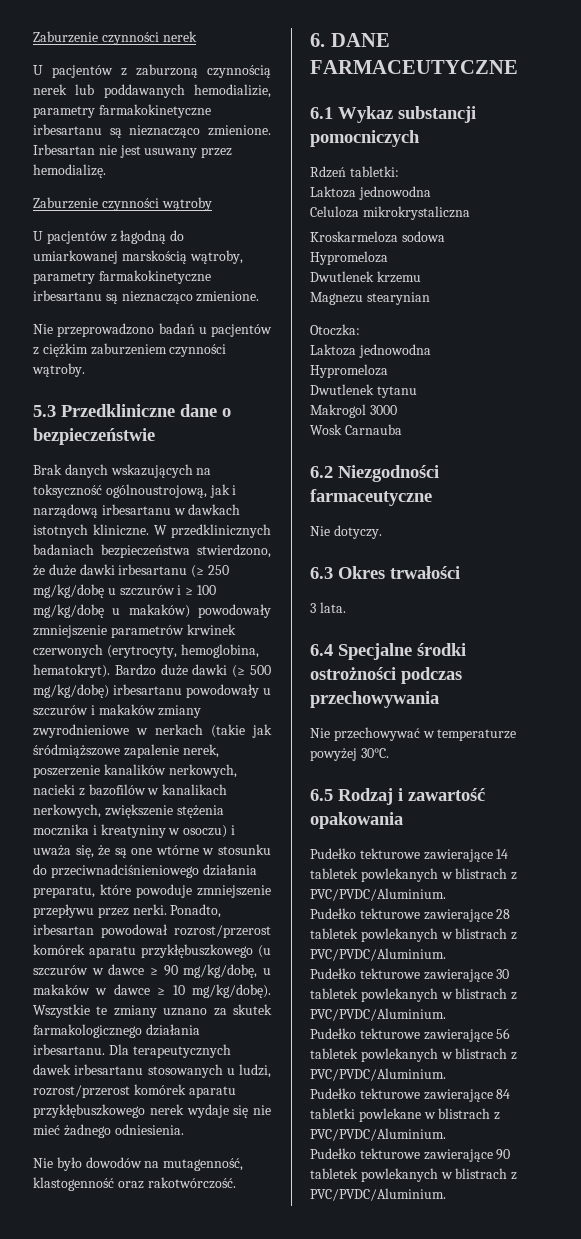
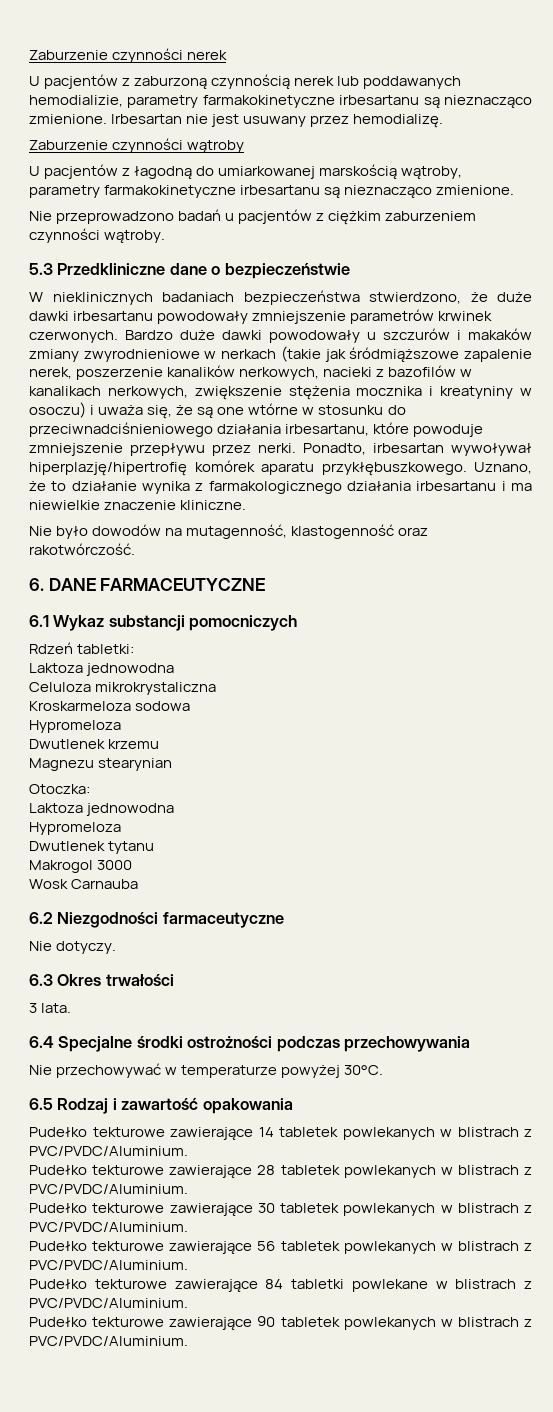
[33,464,212,478] [33,484,237,498] [33,504,241,518] [33,524,271,538] Brak danych wskazujących na toksyczność ogólnoustrojową, jak i narządową irbesartanu w dawkach istotnych kliniczne. W przedklinicznych -> [29,292,153,305] W nieklinicznych
[191,565,229,578] [33,584,216,598] [33,604,271,618] [33,624,236,638] [33,644,259,658] [33,664,271,678] [33,684,182,698] (≥ 250 mg/kg/dobę u szczurów i ≥ 100 mg/kg/dobę u makaków) powodowały zmniejszenie parametrów krwinek czerwonych (erytrocyty, hemoglobina, hematokryt). Bardzo duże dawki (≥ 500 mg/kg/dobę) irbesartanu -> [157,309,493,324] [29,330,262,343] powodowały zmniejszenie parametrów krwinek czerwonych. Bardzo duże dawki
[33,886,95,898] preparatu, -> [285,424,370,436] irbesartanu,
[101,924,271,938] [33,944,271,958] [33,964,271,978] [33,984,271,998] [33,1004,272,1018] [33,1024,200,1038] [33,1044,231,1058] [33,1064,271,1078] [33,1084,236,1098] [33,1104,271,1118] [33,1124,184,1138] powodował rozrost/przerost komórek aparatu przykłębuszkowego (u szczurów w dawce ≥ 90 mg/kg/dobę, u makaków w dawce ≥ 10 mg/kg/dobę). Wszystkie te zmiany uznano za skutek farmakologicznego działania irbesartanu. Dla terapeutycznych dawek irbesartanu stosowanych u ludzi, rozrost/przerost komórek aparatu przykłębuszkowego nerek wydaje się nie mieć żadnego odniesienia. -> [451,443,532,456] [29,460,532,476] [29,481,532,494] [29,500,247,510] wywoływał hiperplazję/hipertrofię komórek aparatu przykłębuszkowego. Uznano, że to działanie wynika z farmakologicznego działania irbesartanu i ma niewielkie znaczenie kliniczne.

